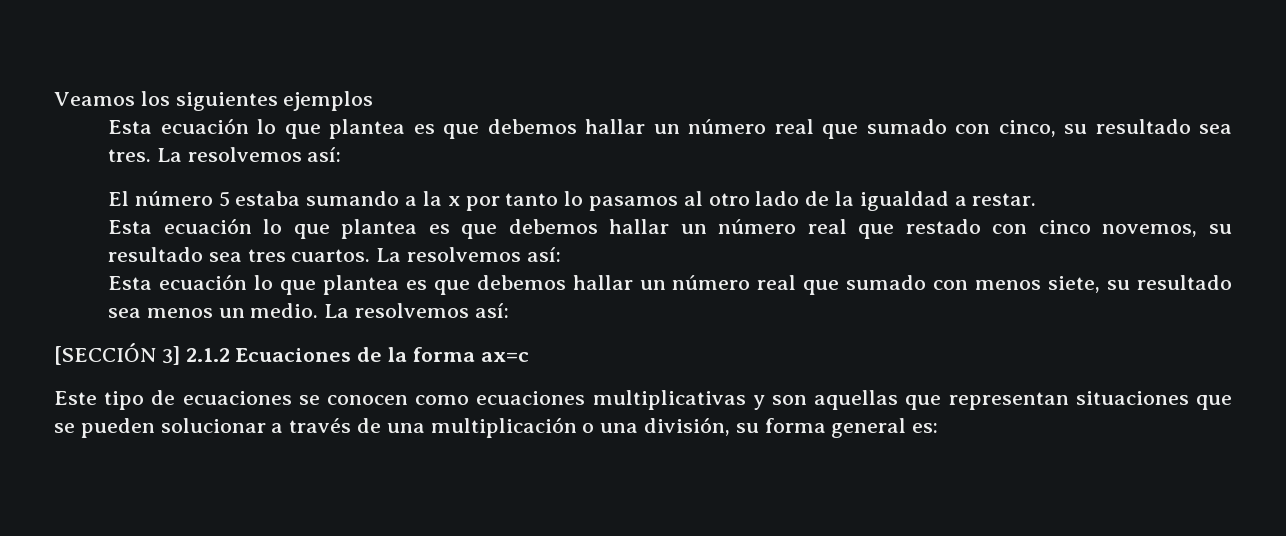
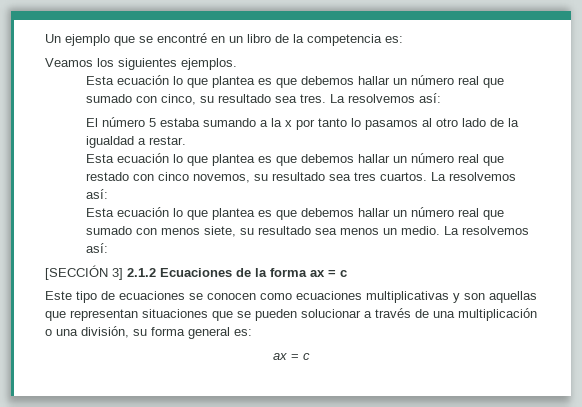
(54, 99) none -> [45,33,403,46] Un ejemplo que se encontré en un libro de la competencia es: //
[283,91,374,111] ejemplos -> [181,58,237,70] ejemplos.
[480,352,529,362] ax=c -> [310,270,347,277] ax = c
(939, 428) none -> [272,353,310,360] // ax = c

